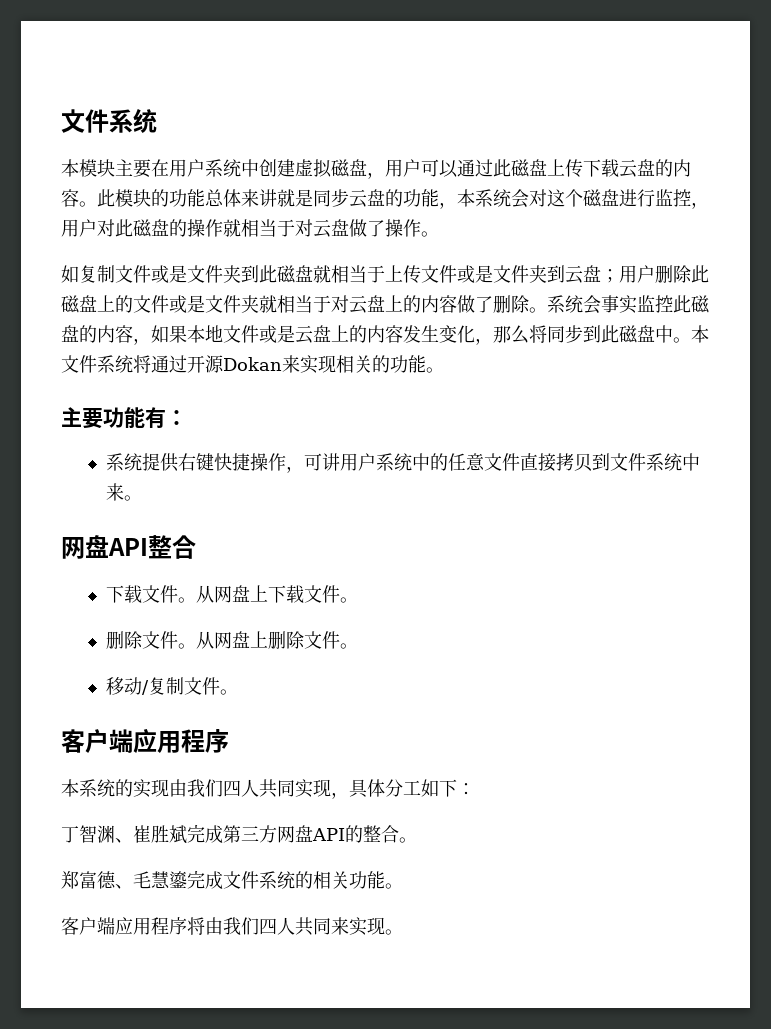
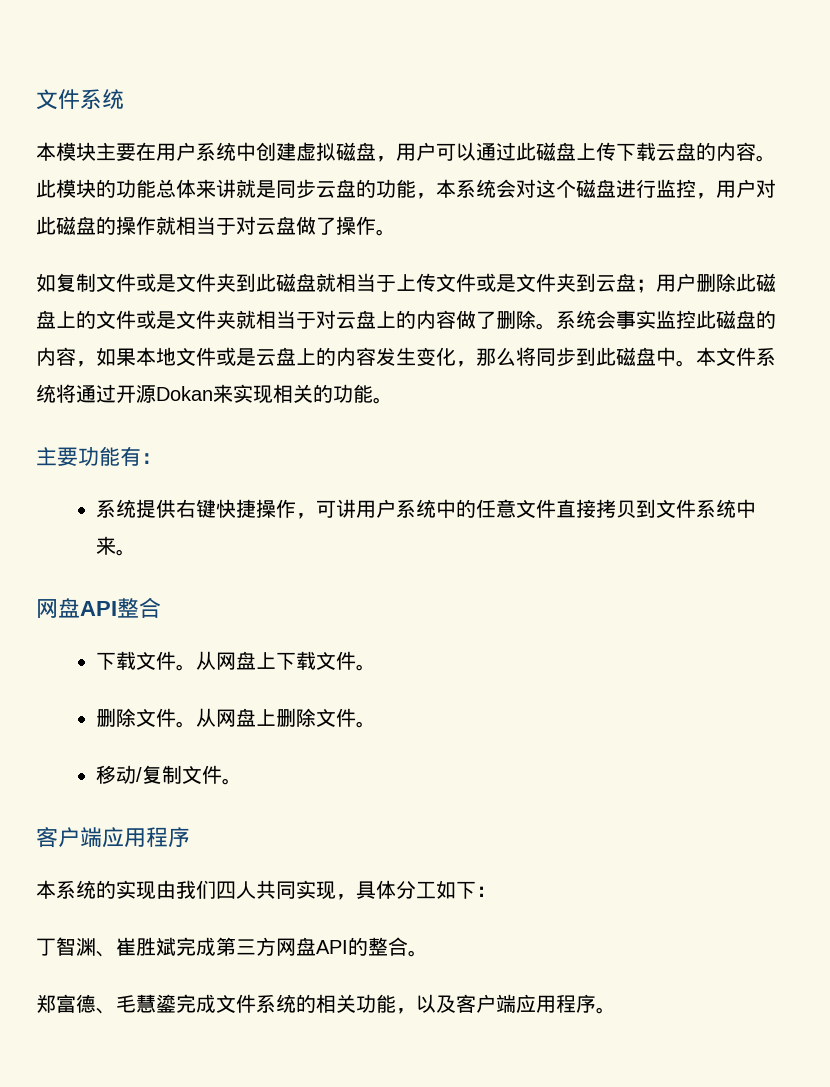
[385,883,403,889] [61,917,385,936] 。 // 客户端应用程序将由我们四人共同来实现 -> [396,994,596,1014] ，以及客户端应用程序

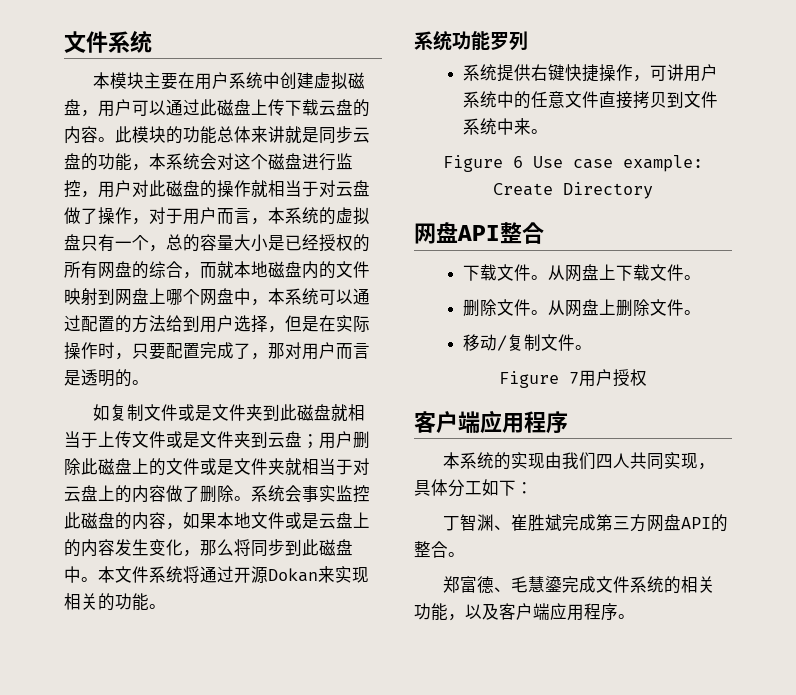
(376, 225) none -> [132,207,370,225] [64,234,370,252] [64,261,370,279] [64,288,370,306] [64,315,370,333] [64,342,370,360] [64,369,132,387] ，对于用户而言，本系统的虚拟盘只有一个，总的容量大小是已经授权的所有网盘的综合，而就本地磁盘内的文件映射到网盘上哪个网盘中，本系统可以通过配置的方法给到用户选择，但是在实际操作时，只要配置完成了，那对用户而言是透明的
[36,446,162,466] 主要功能有： -> [414,30,528,51] 系统功能罗列
(136, 552) none -> [443,155,703,172] [493,182,653,199] // Figure 6 Use case example: Create Directory
(242, 781) none -> [499,369,647,388] // Figure 7用户授权

